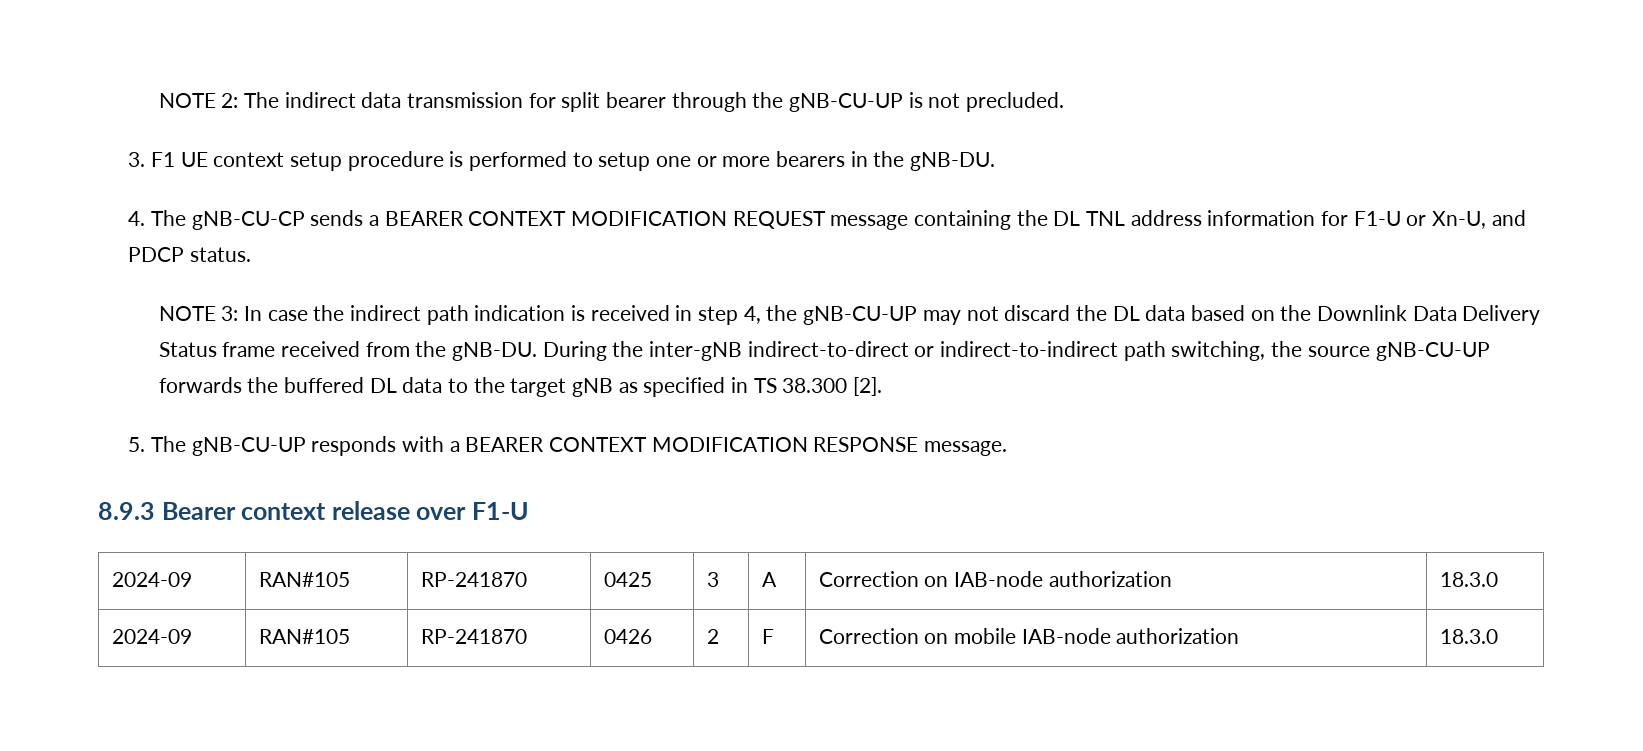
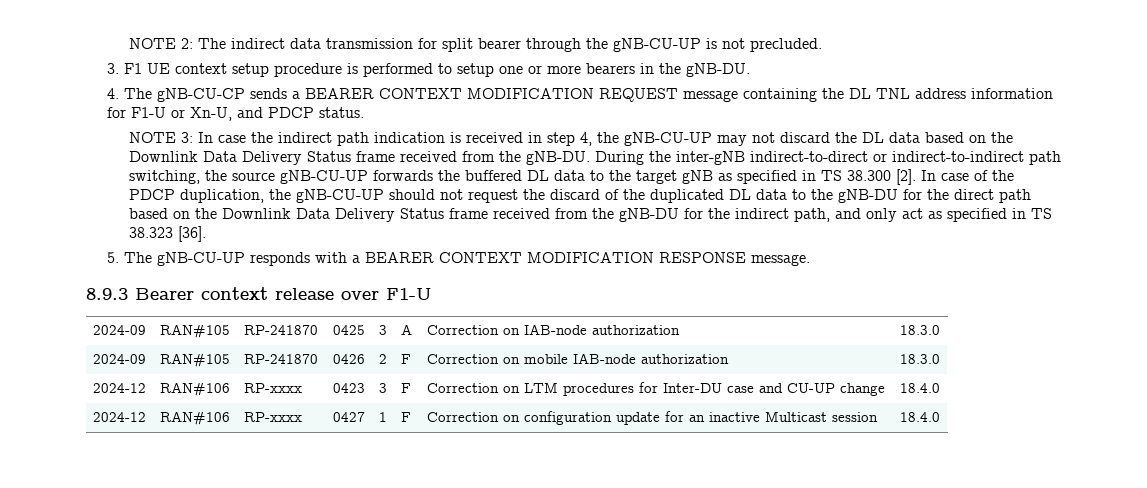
(883, 386) none -> [920,170,1014,181] [128,189,1031,203] [128,208,1052,222] [128,226,206,242] In case of the PDCP duplication, the gNB-CU-UP should not request the discard of the duplicated DL data to the gNB-DU for the direct path based on the Downlink Data Delivery Status frame received from the gNB-DU for the indirect path, and only act as specified in TS 38.323 [36].
(1498, 636) none -> [92,383,146,393] [159,382,230,396] [243,383,302,393] [332,383,365,393] [378,383,387,393] [400,383,411,393] [426,382,885,396] [899,383,940,393] [92,412,146,422] [159,411,230,425] [243,412,302,422] [332,412,365,422] [378,412,387,422] [400,412,411,422] [426,411,878,425] [899,412,940,422] // 2024-12 | RAN#106 | RP-xxxx | 0423 | 3 | F | Correction on LTM procedures for Inter-DU case and CU-UP change | 18.4.0 // 2024-12 | RAN#106 | RP-xxxx | 0427 | 1 | F | Correction on configuration update for an inactive Multicast session | 18.4.0

